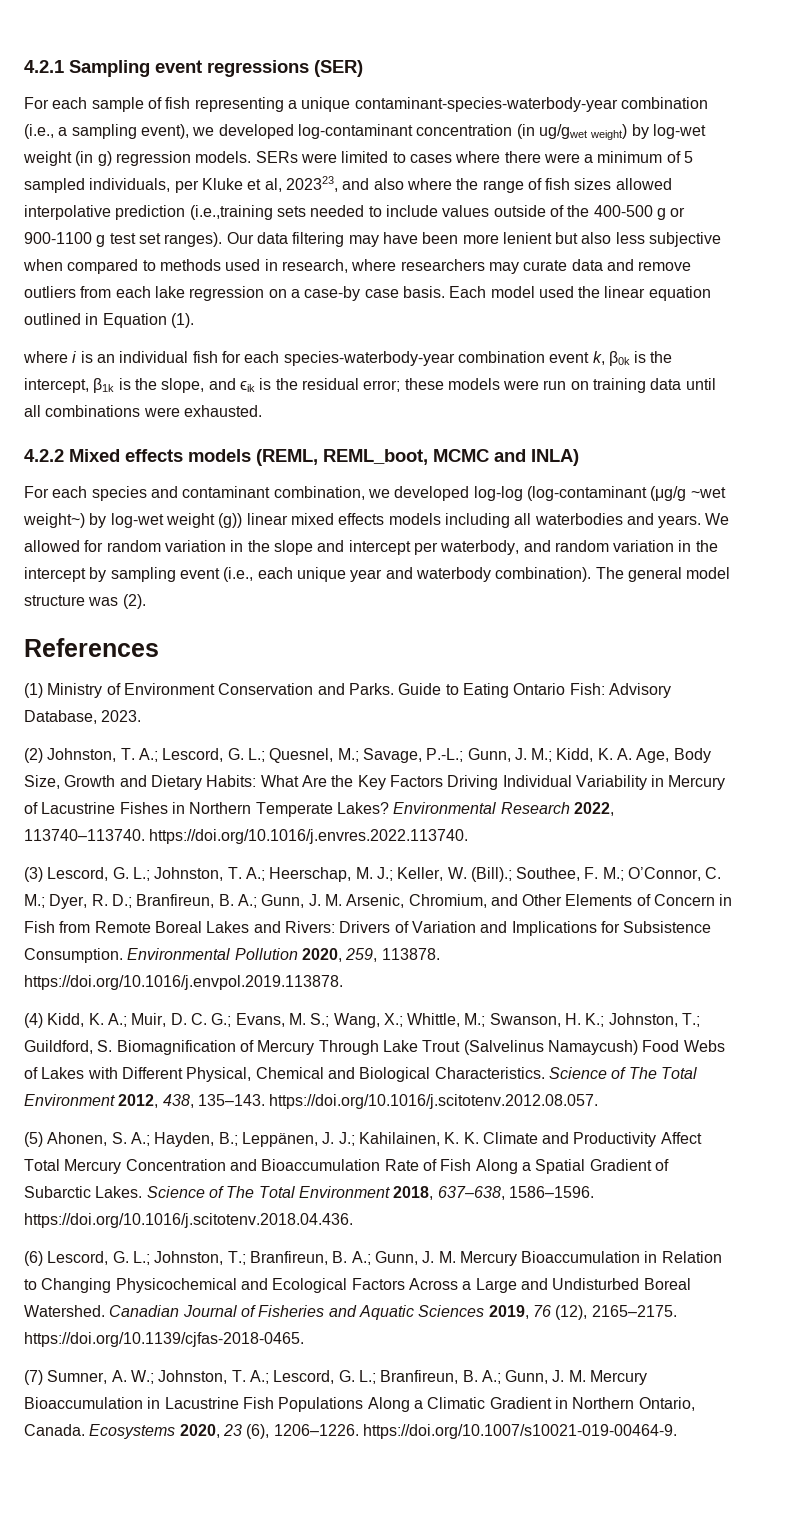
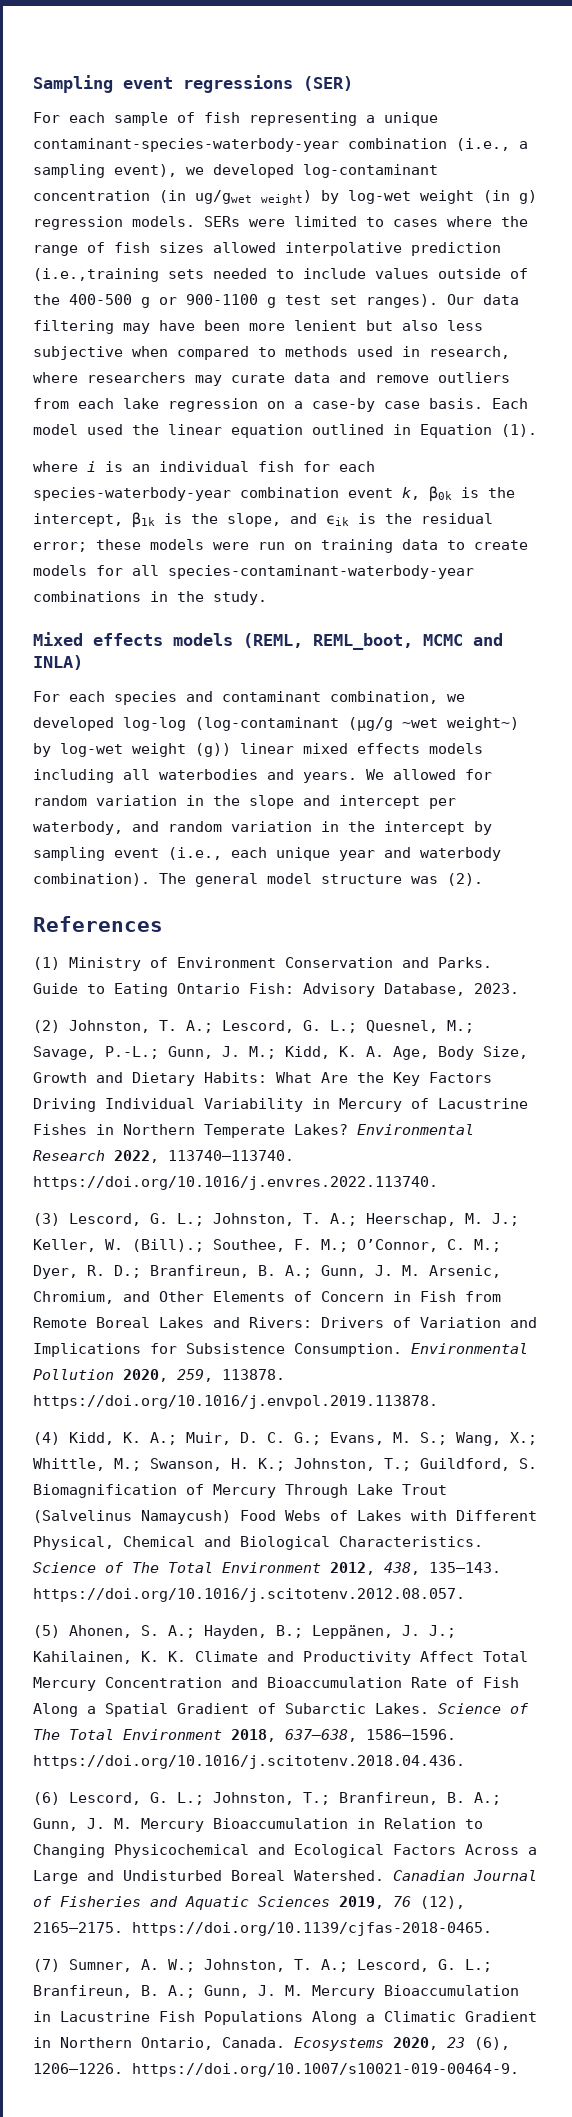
[24,60,64,73] 4.2.1 -> (33, 84) none
[504,151,694,163] [24,176,452,193] there were a minimum of 5 sampled individuals, per Kluke et al, 202323, and also where -> (492, 221) none
[685,378,716,390] [24,405,262,417] [24,449,64,462] until all combinations were exhausted. // 4.2.2 -> [447,540,528,550] [33,565,474,579] [33,591,267,605] to create models for all species-contaminant-waterbody-year combinations in the study. //

